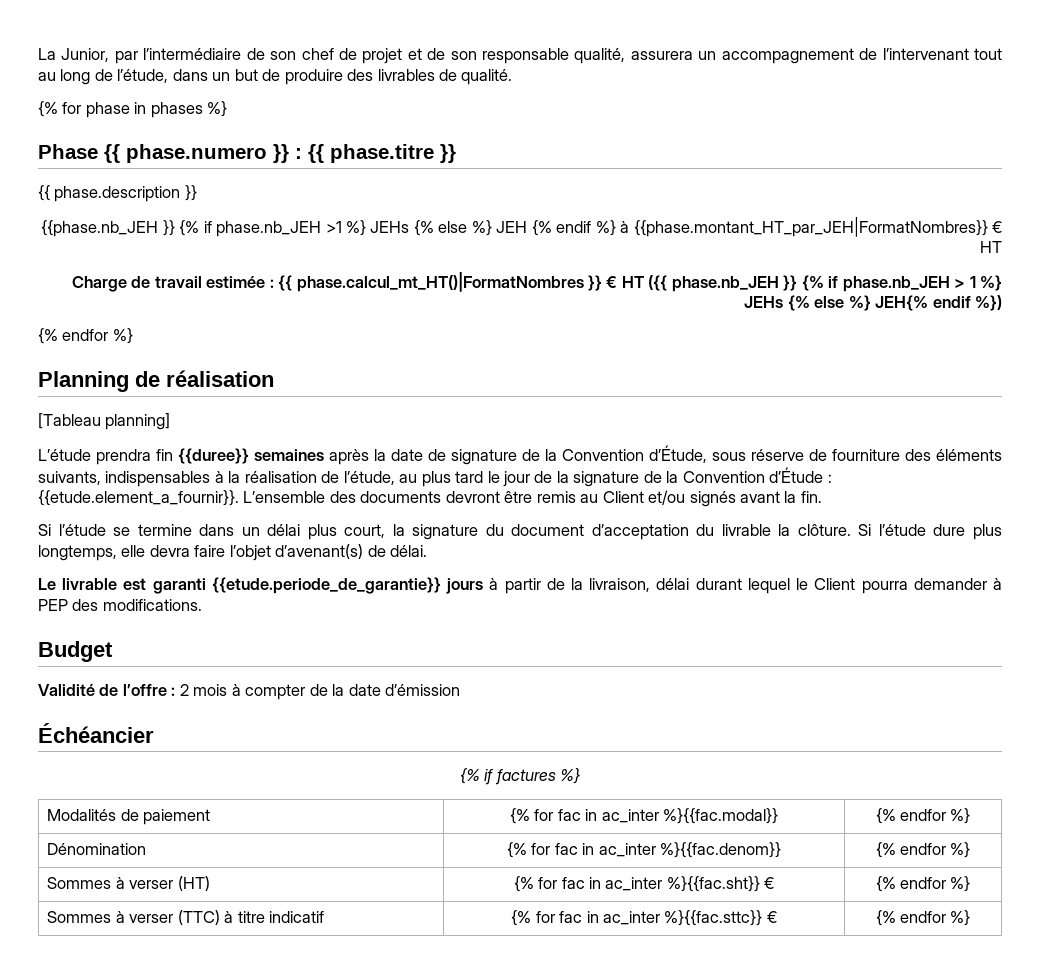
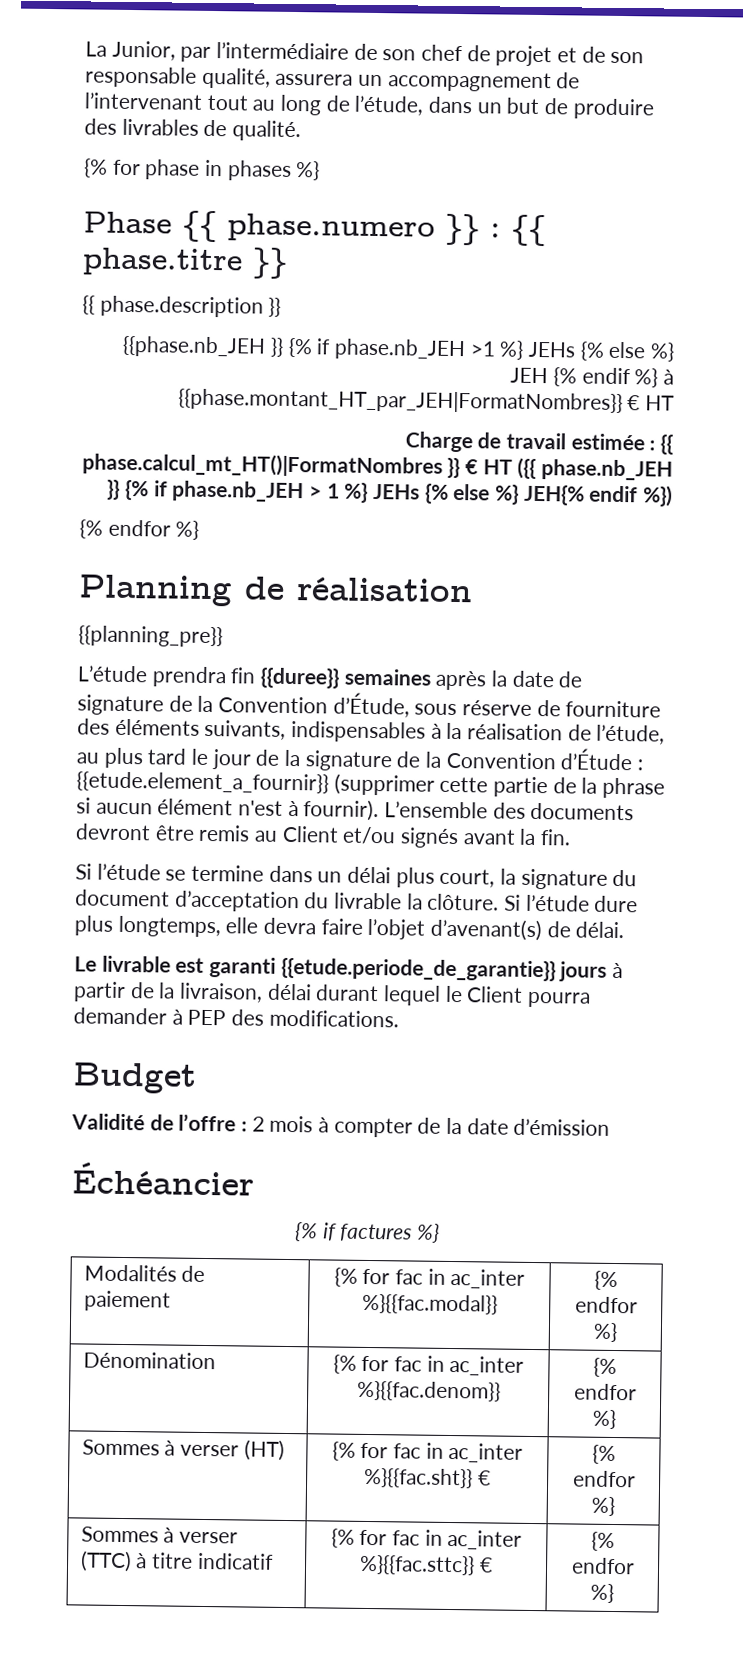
[38,413,171,430] [Tableau planning] -> [78,625,223,648] {{planning_pre}}
[38,490,239,506] {{etude.element_a_fournir}}. -> [76,771,666,799] [76,797,380,822] {{etude.element_a_fournir}} (supprimer cette partie de la phrase si aucun élément n'est à fournir).

